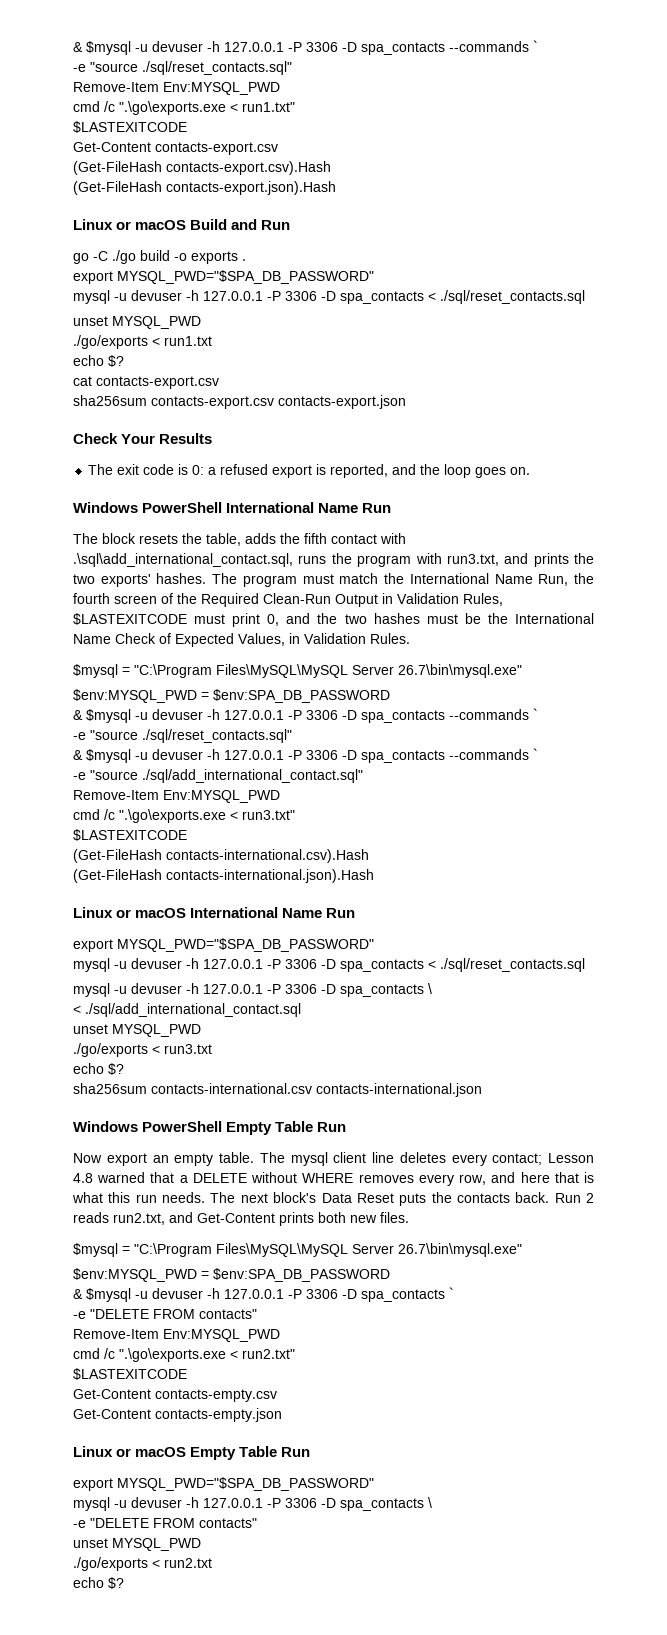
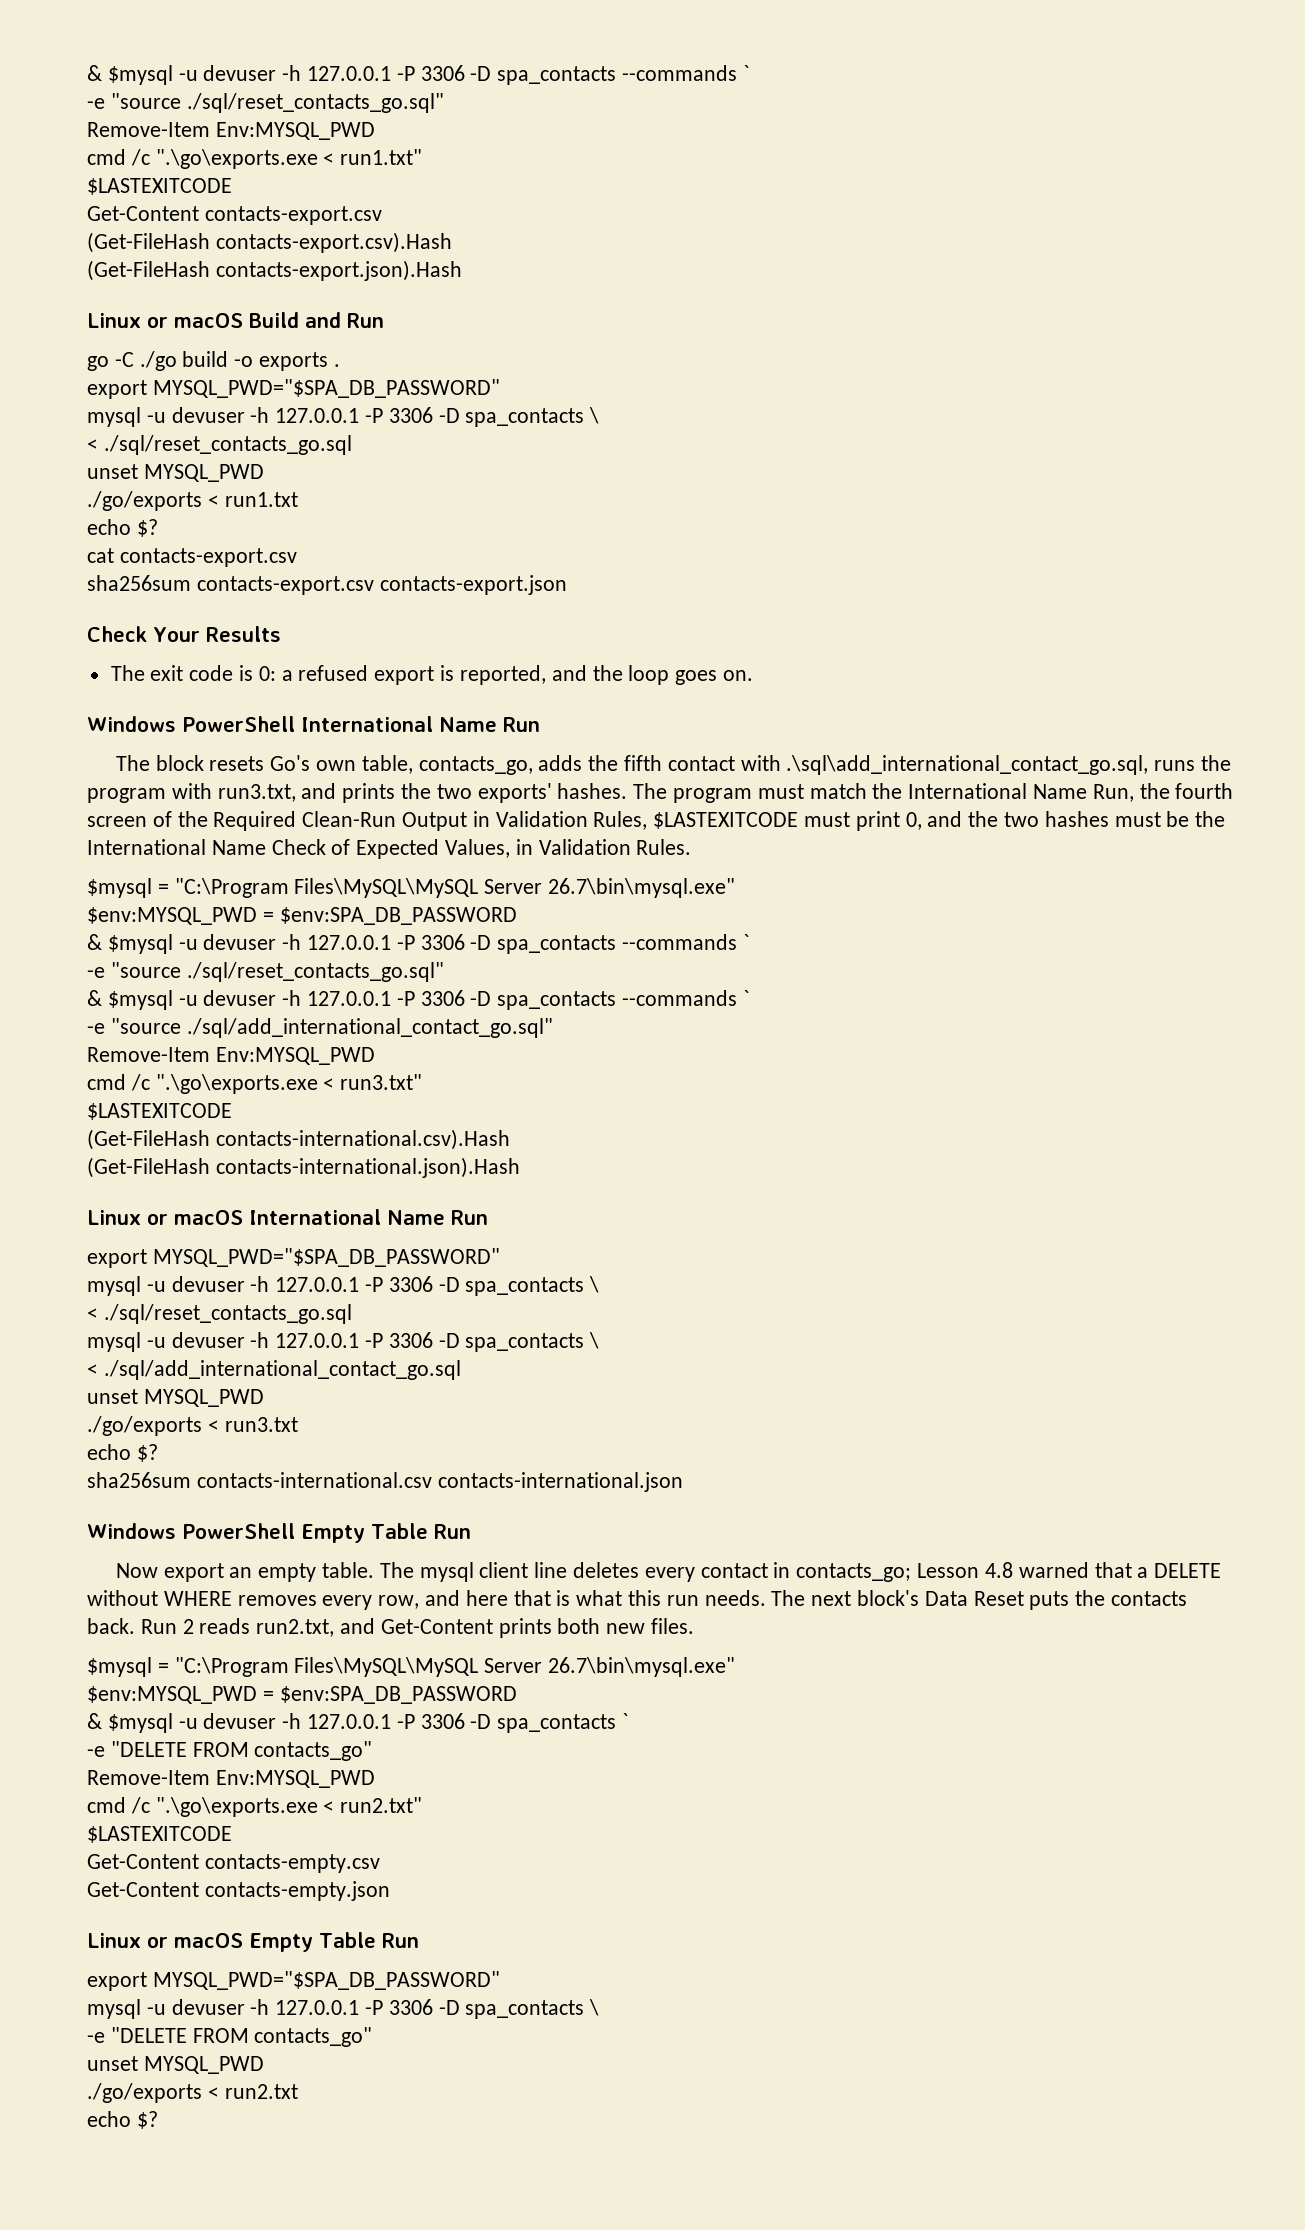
[142,61,292,75] ./sql/reset_contacts.sql" -> [186,93,444,113] ./sql/reset_contacts_go.sql"
[428,290,585,304] < ./sql/reset_contacts.sql -> [589,407,600,424] [87,435,352,455] \ // < ./sql/reset_contacts_go.sql
[182,533,241,546] the table, -> [270,755,533,775] Go's own table, contacts_go,
[73,553,293,567] .\sql\add_international_contact.sql, -> [786,755,1149,775] .\sql\add_international_contact_go.sql,
[142,729,292,743] ./sql/reset_contacts.sql" -> [186,962,444,982] ./sql/reset_contacts_go.sql"
[142,769,363,783] ./sql/add_international_contact.sql" -> [186,1018,553,1038] ./sql/add_international_contact_go.sql"
[428,958,585,972] < ./sql/reset_contacts.sql -> [589,1276,600,1293] [87,1304,352,1324] \ // < ./sql/reset_contacts_go.sql
[85,1003,301,1017] ./sql/add_international_contact.sql -> [103,1360,461,1380] ./sql/add_international_contact_go.sql
[492,1153,543,1165] contact; -> [700,1562,912,1582] contact in contacts_go;
[199,1309,257,1319] contacts" -> [254,1741,373,1761] contacts_go"
[199,1518,257,1528] contacts" -> [254,2027,373,2047] contacts_go"

